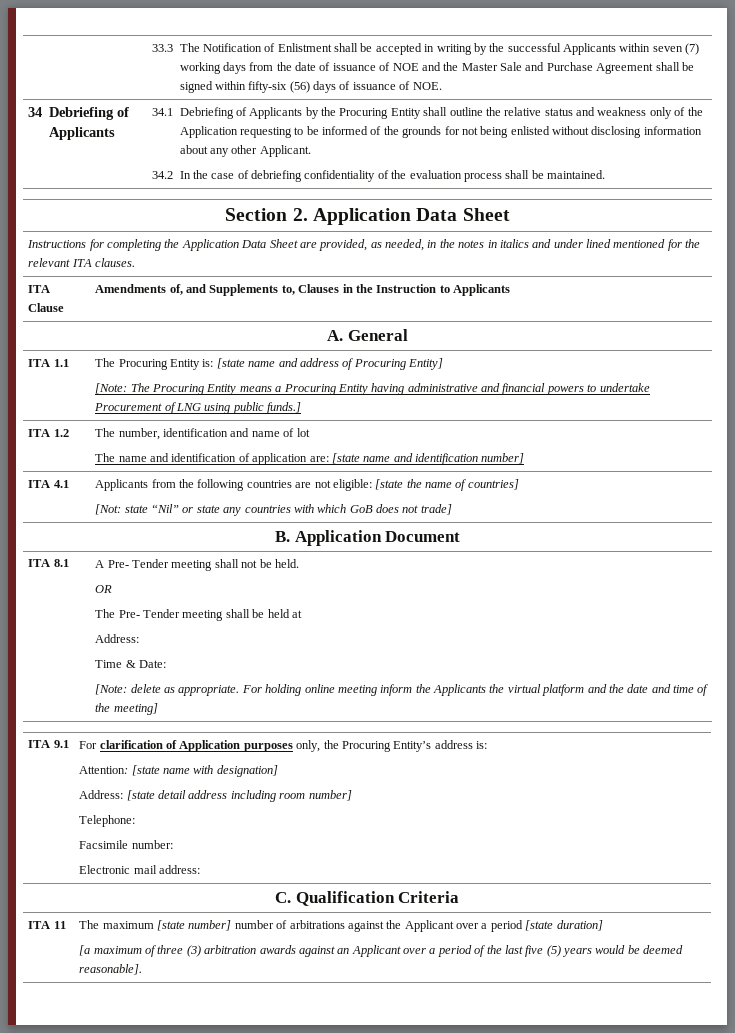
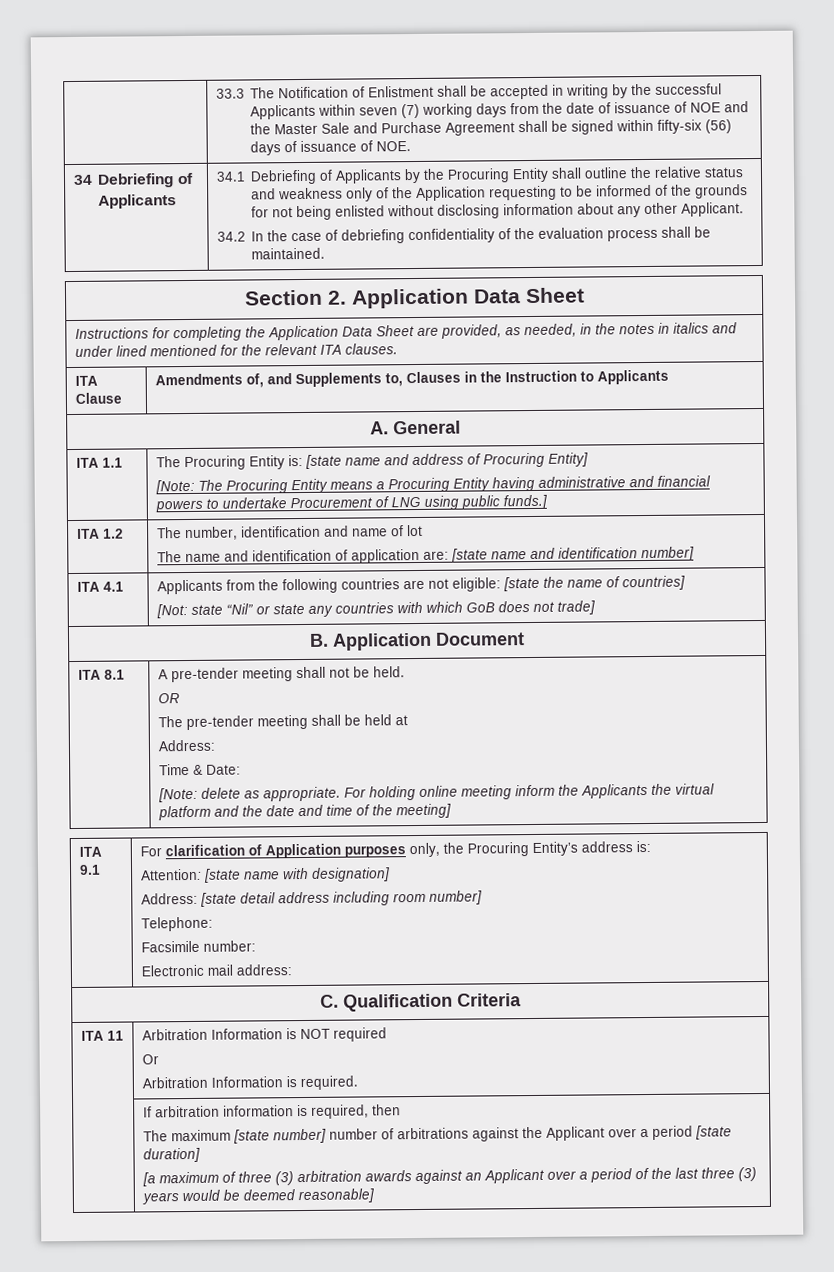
[107,559,170,568] Pre- Tender -> [170,667,239,683] pre-tender
[118,609,181,618] Pre- Tender -> [185,715,254,731] pre-tender
(66, 925) none -> [141,1027,387,1042] [141,1054,159,1065] [141,1075,358,1091] [142,1104,401,1119] Arbitration Information is NOT required // Or // Arbitration Information is required. // | If arbitration information is required, then //
[525,945,561,957] five (5) -> [700,1167,757,1182] three (3)
[79,964,143,975] reasonable]. -> [297,1188,375,1204] reasonable]

